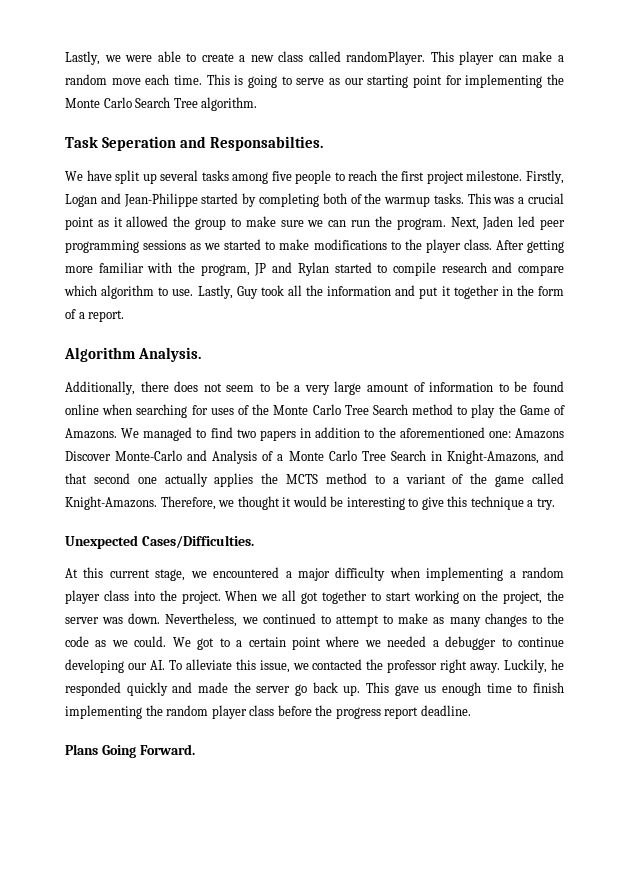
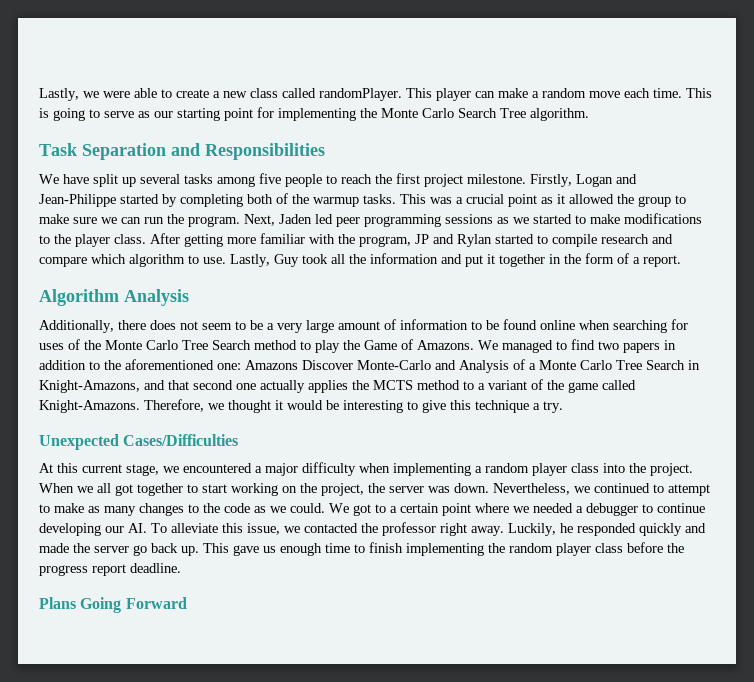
[102,136,324,151] Seperation and Responsabilties. -> [82,143,325,160] Separation and Responsibilities
[138,347,202,362] Analysis. -> [124,289,189,306] Analysis
[141,535,254,548] Cases/Difficulties. -> [123,434,239,446] Cases/Difficulties
[139,744,195,755] Forward. -> [125,597,187,609] Forward

